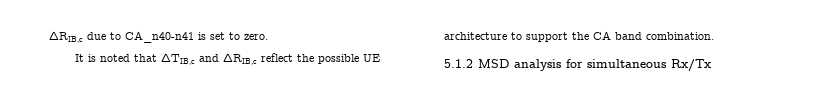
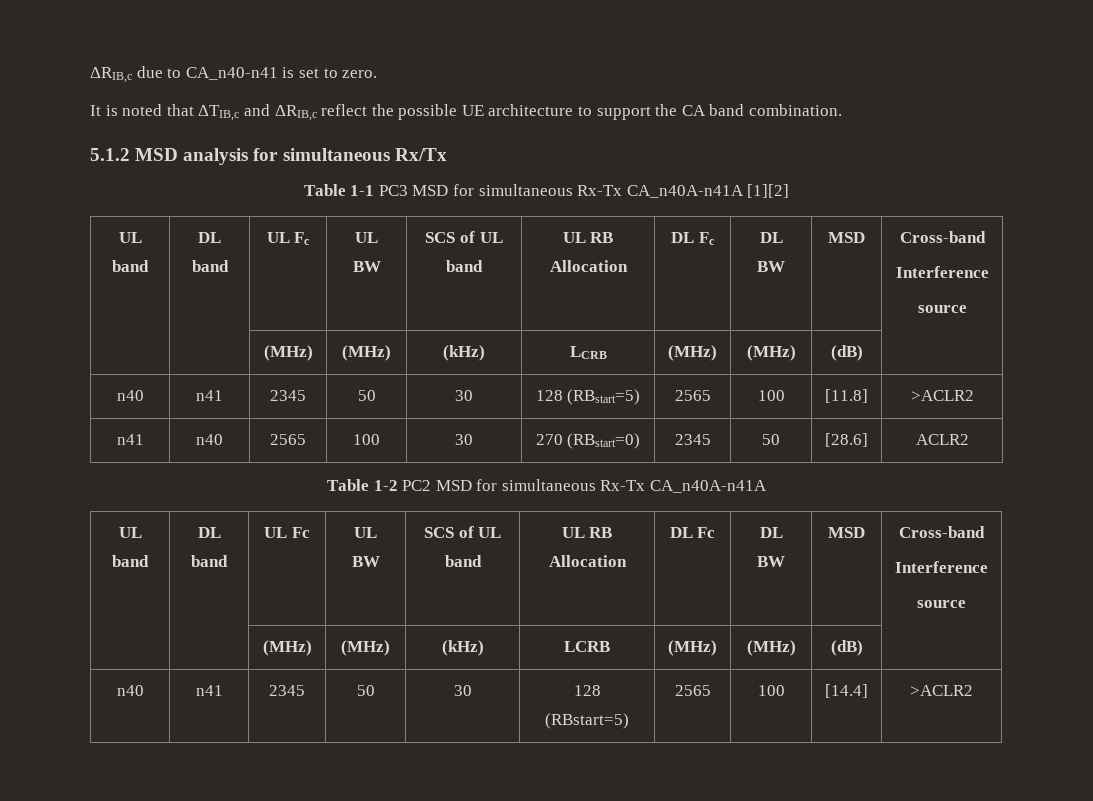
(712, 65) none -> [303,184,790,198] [118,232,142,243] [112,260,149,272] [198,232,221,243] [191,260,229,272] [266,232,311,245] [355,232,378,243] [352,261,381,272] [425,231,503,243] [446,260,483,272] [562,232,614,243] [549,260,628,272] [671,232,715,245] [759,232,783,243] [757,261,785,272] [828,232,865,243] [899,231,986,243] [895,266,989,278] [917,305,967,313] [263,345,313,361] [342,345,391,361] [443,345,485,361] [569,346,607,359] [668,345,717,361] [746,345,796,361] [830,345,863,361] [116,390,144,401] [196,390,223,401] [270,390,306,401] [357,390,376,401] [455,390,473,401] [535,389,641,405] [674,390,711,401] [757,390,785,401] [825,389,868,403] [910,390,974,401] [116,434,144,445] [196,434,223,445] [270,434,306,445] [353,434,380,445] [455,434,473,445] [535,433,641,449] [674,434,711,445] [762,434,780,445] [825,433,868,447] [915,434,969,445] [326,479,768,493] [118,527,142,538] [112,555,149,567] [197,527,221,538] [191,555,228,567] [264,527,310,538] [354,527,377,538] [351,556,380,567] [423,526,502,538] [444,555,482,567] [561,527,613,538] [548,555,627,567] [669,527,716,538] [759,527,783,538] [757,556,785,567] [828,527,865,538] [899,526,985,538] [895,561,988,573] [917,600,966,608] [262,640,312,656] [341,640,390,656] [441,640,484,656] [564,641,610,652] [668,640,717,656] [746,640,796,656] [830,640,863,656] [116,685,144,696] [195,685,223,696] [269,685,305,696] [356,685,375,696] [453,685,472,696] [573,685,601,696] [545,713,629,729] [674,685,711,696] [757,685,785,696] [825,684,868,698] [910,685,973,696] // Table 1-1 PC3 MSD for simultaneous Rx-Tx CA_n40A-n41A [1][2] // UL band | DL band | UL Fc | UL BW | SCS of UL band | UL RB Allocation | DL Fc | DL BW | MSD | Cross-band // Interference // source // | | (MHz) | (MHz) | (kHz) | LCRB | (MHz) | (MHz) | (dB) | // n40 | n41 | 2345 | 50 | 30 | 128 (RBstart=5) | 2565 | 100 | [11.8] | >ACLR2 // n41 | n40 | 2565 | 100 | 30 | 270 (RBstart=0) | 2345 | 50 | [28.6] | ACLR2 // Table 1-2 PC2 MSD for simultaneous Rx-Tx CA_n40A-n41A // UL band | DL band | UL Fc | UL BW | SCS of UL band | UL RB Allocation | DL Fc | DL BW | MSD | Cross-band // Interference // source // | | (MHz) | (MHz) | (kHz) | LCRB | (MHz) | (MHz) | (dB) | // n40 | n41 | 2345 | 50 | 30 | 128 (RBstart=5) | 2565 | 100 | [14.4] | >ACLR2

